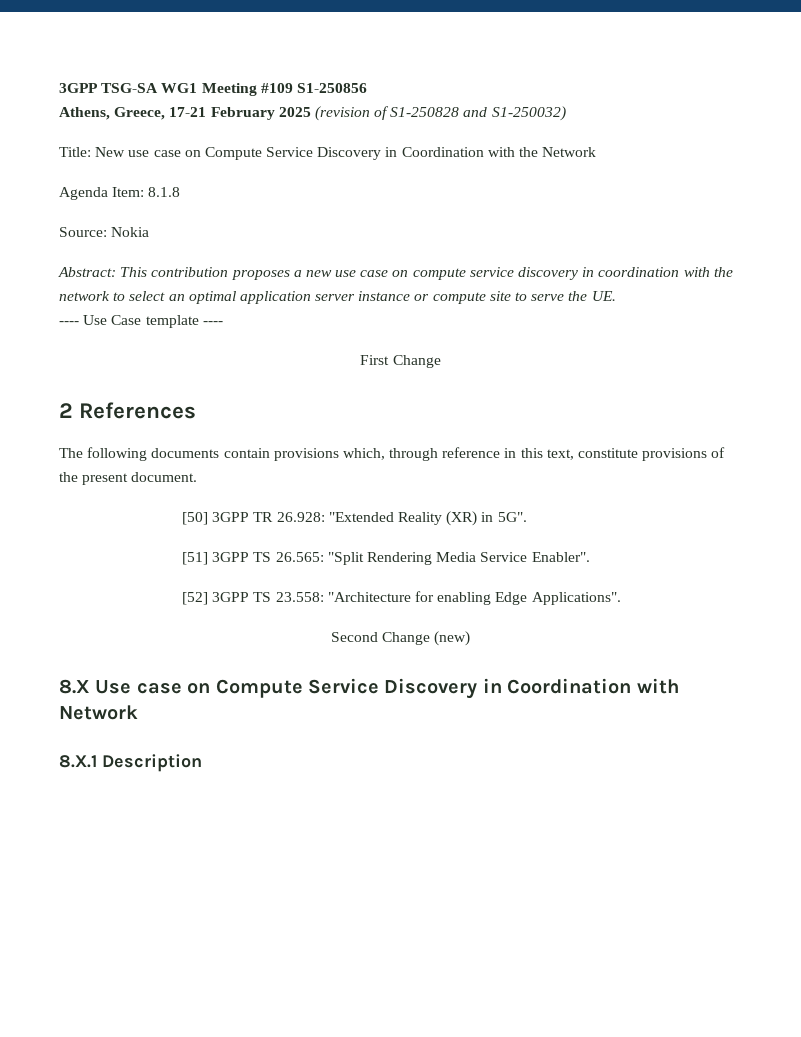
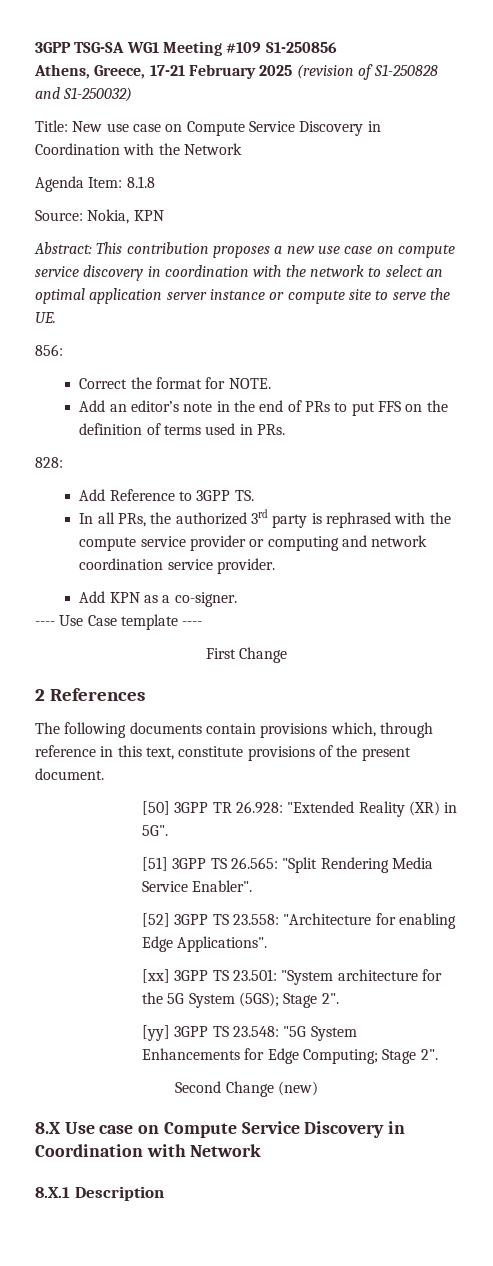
[111,227,150,237] Nokia -> [87,209,164,224] Nokia, KPN
(616, 296) none -> [35,344,63,356] [79,377,271,389] [79,400,448,416] [79,423,285,435] [35,457,63,468] [79,489,254,501] [79,509,451,528] [79,535,428,551] [79,558,276,574] [79,591,237,607] // 856: // Correct the format for NOTE. // Add an editor’s note in the end of PRs to put FFS on the definition of terms used in PRs. // 828: // Add Reference to 3GPP TS. // In all PRs, the authorized 3rd party is rephrased with the compute service provider or computing and network coordination service provider. // Add KPN as a co-signer.
(621, 598) none -> [142,969,443,985] [142,992,339,1008] [142,1025,357,1041] [142,1048,438,1064] // [xx] 3GPP TS 23.501: "System architecture for the 5G System (5GS); Stage 2". // [yy] 3GPP TS 23.548: "5G System Enhancements for Edge Computing; Stage 2".

